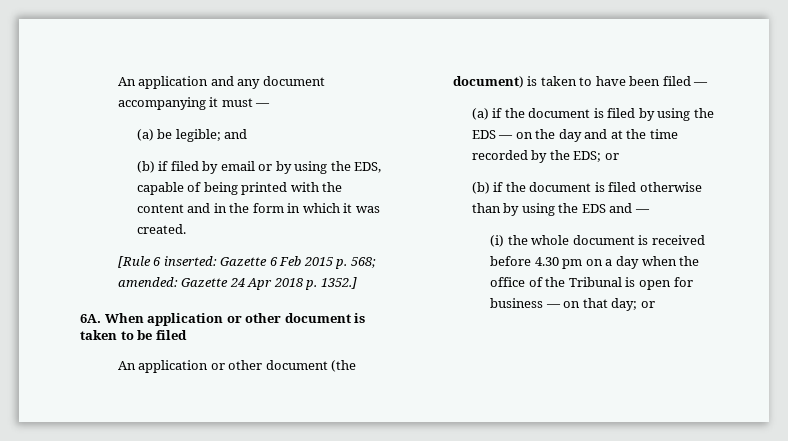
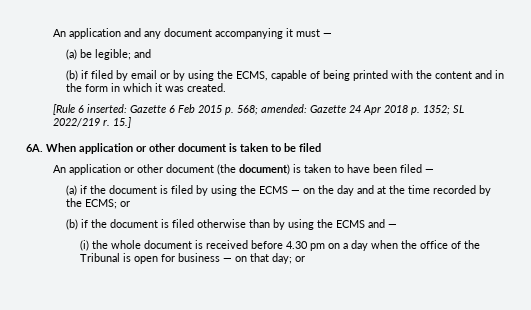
[354,162,382,173] EDS, -> [236,71,269,81] ECMS,
[320,277,357,289] 1352.] -> [422,105,464,115] [52,117,131,128] 1352; SL 2022/219 r. 15.]
[471,130,496,139] EDS -> [259,186,289,194] ECMS
[573,151,602,162] EDS; -> [85,199,118,209] ECMS;
[581,204,606,213] EDS -> [336,220,366,228] ECMS

